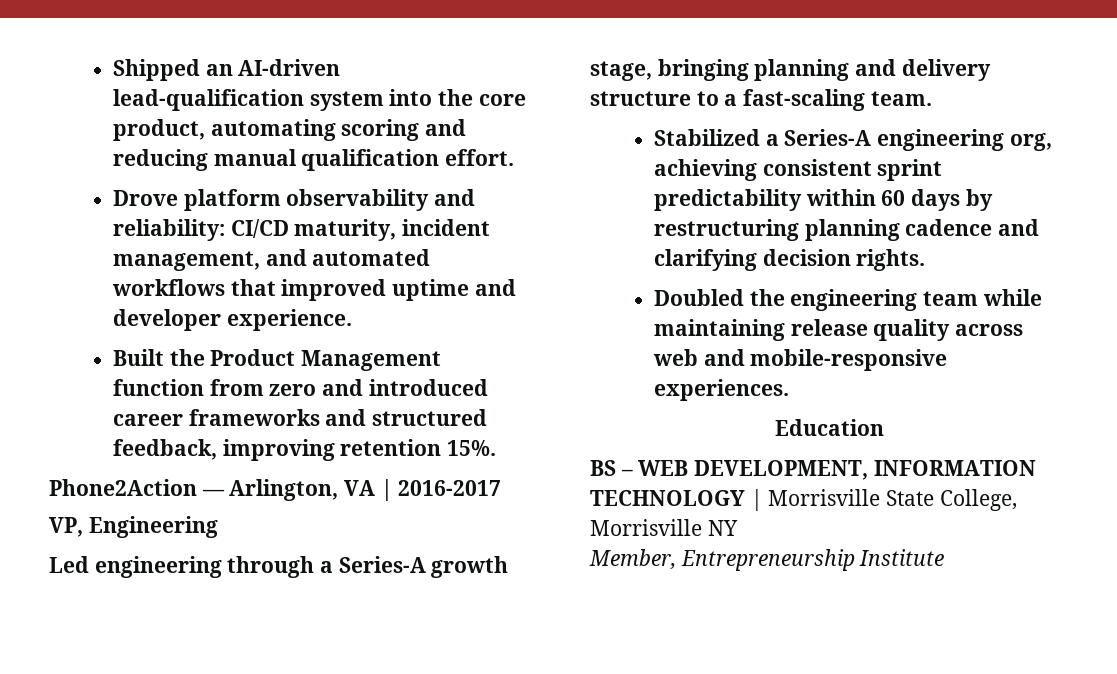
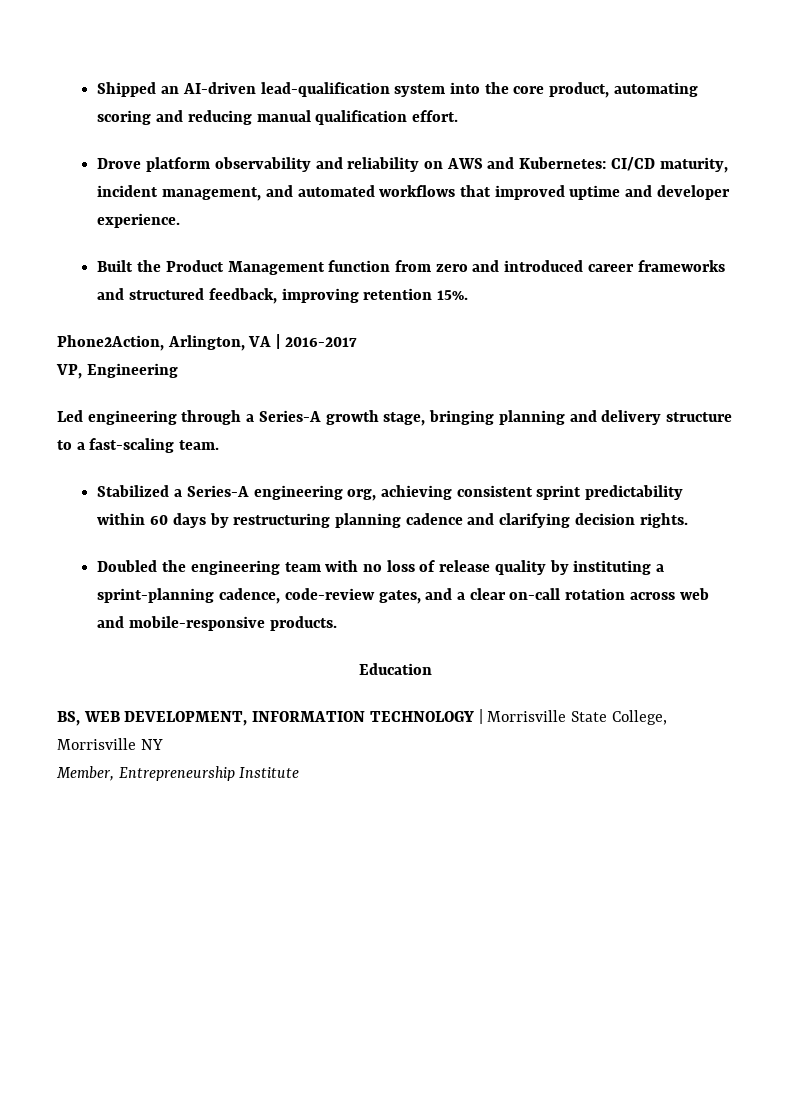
[113,219,226,241] reliability: -> [347,157,607,172] reliability on AWS and Kubernetes:
[49,479,225,496] Phone2Action — -> [57,335,164,351] Phone2Action,
[982,289,1042,306] [654,319,951,341] while maintaining release quality -> [325,560,665,575] [97,588,626,604] with no loss of release quality by instituting a sprint-planning cadence, code-review gates, and a clear on-call rotation
[654,379,790,401] experiences. -> [269,616,337,631] products.
[590,460,633,476] BS – -> [57,711,80,726] BS,

